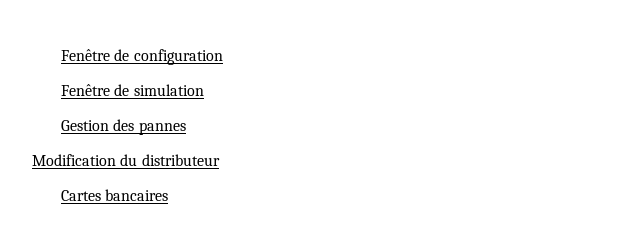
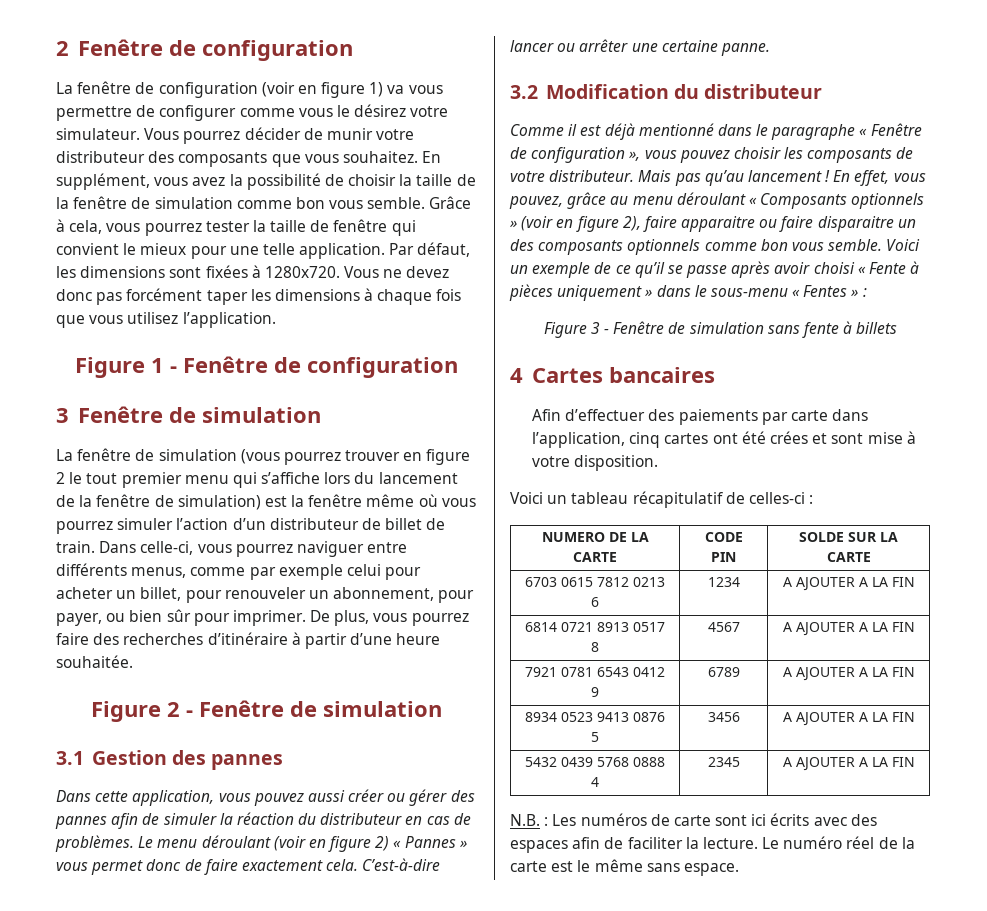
[60,49,223,65] [60,84,204,96] [60,119,186,135] [32,154,220,166] [60,189,169,201] Fenêtre de configuration // Fenêtre de simulation // Gestion des pannes // Modification du distributeur // Cartes bancaires -> [56,39,354,61] [56,81,443,98] [56,104,449,121] [56,127,415,144] [56,151,442,167] [56,173,476,190] [56,196,472,209] [56,219,416,236] [56,242,471,259] [56,265,450,278] [56,288,462,305] [56,312,276,328] [75,356,458,378] [56,406,322,423] [56,448,471,465] [56,472,458,488] [56,494,476,510] [56,518,446,534] [56,541,408,557] [56,563,422,580] [56,587,475,603] [56,609,469,626] [56,632,441,649] [56,655,133,668] [91,700,442,722] [56,750,284,770] [56,789,475,806] [55,812,471,829] [55,835,467,852] [56,858,441,875] [510,39,770,56] [510,84,823,99] [510,123,922,140] [510,147,914,163] [510,170,926,186] [509,192,925,209] [510,216,916,232] [510,239,921,255] [510,261,920,278] [509,284,867,301] [543,321,898,338] [510,367,716,383] [532,409,869,425] [532,431,916,448] [532,455,659,471] [510,491,814,508] [541,532,649,542] [573,552,617,562] [704,532,743,542] [711,552,736,562] [799,532,898,542] [826,552,871,562] [525,577,665,587] [591,597,599,607] [707,577,740,587] [782,577,915,591] [525,622,665,632] [591,642,599,652] [707,622,740,632] [782,622,915,636] [525,667,665,677] [591,687,599,697] [707,667,740,677] [782,667,915,681] [525,712,665,722] [591,732,599,742] [707,712,740,722] [782,712,915,726] [525,757,665,767] [591,777,599,787] [707,757,740,767] [782,757,915,771] [510,813,877,826] [510,836,915,853] [510,859,739,876] 2 Fenêtre de configuration // La fenêtre de configuration (voir en figure 1) va vous permettre de configurer comme vous le désirez votre simulateur. Vous pourrez décider de munir votre distributeur des composants que vous souhaitez. En supplément, vous avez la possibilité de choisir la taille de la fenêtre de simulation comme bon vous semble. Grâce à cela, vous pourrez tester la taille de fenêtre qui convient le mieux pour une telle application. Par défaut, les dimensions sont fixées à 1280x720. Vous ne devez donc pas forcément taper les dimensions à chaque fois que vous utilisez l’application. // Figure 1 - Fenêtre de configuration // 3 Fenêtre de simulation // La fenêtre de simulation (vous pourrez trouver en figure 2 le tout premier menu qui s’affiche lors du lancement de la fenêtre de simulation) est la fenêtre même où vous pourrez simuler l’action d’un distributeur de billet de train. Dans celle-ci, vous pourrez naviguer entre différents menus, comme par exemple celui pour acheter un billet, pour renouveler un abonnement, pour payer, ou bien sûr pour imprimer. De plus, vous pourrez faire des recherches d’itinéraire à partir d’une heure souhaitée. // Figure 2 - Fenêtre de simulation // 3.1 Gestion des pannes // Dans cette application, vous pouvez aussi créer ou gérer des pannes afin de simuler la réaction du distributeur en cas de problèmes. Le menu déroulant (voir en figure 2) « Pannes » vous permet donc de faire exactement cela. C’est-à-dire lancer ou arrêter une certaine panne. // 3.2 Modification du distributeur // Comme il est déjà mentionné dans le paragraphe « Fenêtre de configuration », vous pouvez choisir les composants de votre distributeur. Mais pas qu’au lancement ! En effet, vous pouvez, grâce au menu déroulant « Composants optionnels » (voir en figure 2), faire apparaitre ou faire disparaitre un des composants optionnels comme bon vous semble. Voici un exemple de ce qu’il se passe après avoir choisi « Fente à pièces uniquement » dans le sous-menu « Fentes » : // Figure 3 - Fenêtre de simulation sans fente à billets // 4 Cartes bancaires // Afin d’effectuer des paiements par carte dans l’application, cinq cartes ont été crées et sont mise à votre disposition. // Voici un tableau récapitulatif de celles-ci : // NUMERO DE LA CARTE | CODE PIN | SOLDE SUR LA CARTE // 6703 0615 7812 0213 6 | 1234 | A AJOUTER A LA FIN // 6814 0721 8913 0517 8 | 4567 | A AJOUTER A LA FIN // 7921 0781 6543 0412 9 | 6789 | A AJOUTER A LA FIN // 8934 0523 9413 0876 5 | 3456 | A AJOUTER A LA FIN // 5432 0439 5768 0888 4 | 2345 | A AJOUTER A LA FIN // N.B. : Les numéros de carte sont ici écrits avec des espaces afin de faciliter la lecture. Le numéro réel de la carte est le même sans espace.

